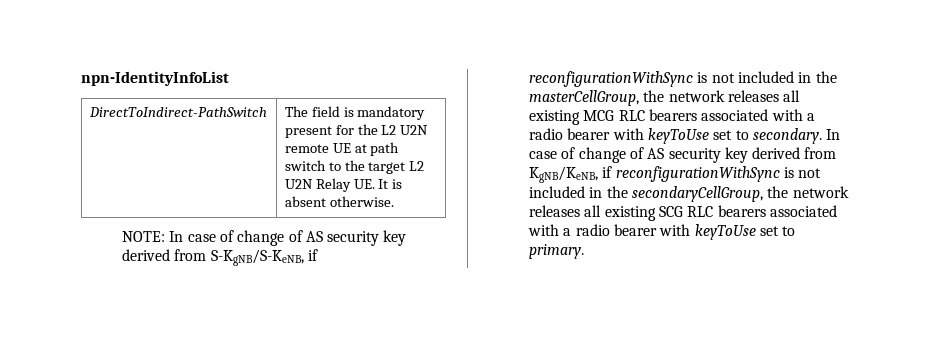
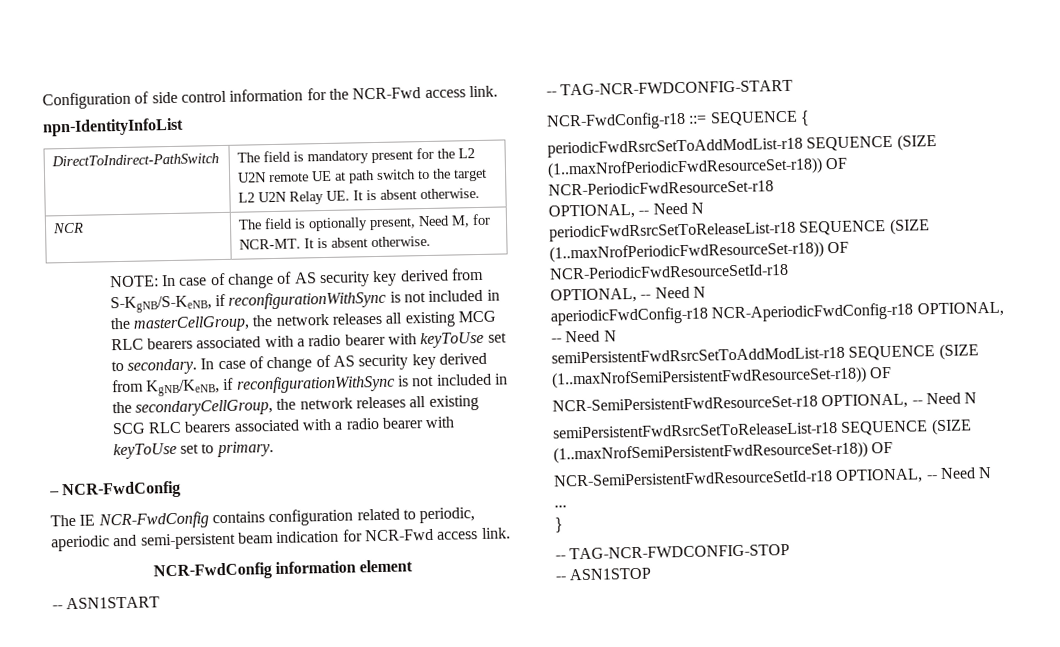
(81, 78) none -> [42,85,498,110] Configuration of side control information for the NCR-Fwd access link. //
(394, 201) none -> [52,222,85,234] [238,213,492,232] [239,235,432,250] // NCR | The field is optionally present, Need M, for NCR-MT. It is absent otherwise.
(584, 251) none -> [49,480,182,500] [50,507,476,530] [51,527,511,552] [152,559,414,581] [52,596,161,610] [546,79,794,96] [546,110,810,131] [547,134,937,158] [547,157,849,179] [548,180,774,196] [548,202,704,220] [549,218,930,242] [549,241,850,263] [549,263,789,280] [550,286,706,304] [550,301,1004,326] [551,330,617,343] [551,343,979,364] [551,366,893,389] [552,392,978,412] [553,418,972,439] [553,441,894,464] [553,466,993,487] [554,505,567,508] [554,517,564,533] [555,543,791,560] [555,567,653,581] // – NCR-FwdConfig // The IE NCR-FwdConfig contains configuration related to periodic, aperiodic and semi-persistent beam indication for NCR-Fwd access link. // NCR-FwdConfig information element // -- ASN1START // -- TAG-NCR-FWDCONFIG-START // NCR-FwdConfig-r18 ::= SEQUENCE { // periodicFwdRsrcSetToAddModList-r18 SEQUENCE (SIZE (1..maxNrofPeriodicFwdResourceSet-r18)) OF NCR-PeriodicFwdResourceSet-r18 // OPTIONAL, -- Need N // periodicFwdRsrcSetToReleaseList-r18 SEQUENCE (SIZE (1..maxNrofPeriodicFwdResourceSet-r18)) OF NCR-PeriodicFwdResourceSetId-r18 // OPTIONAL, -- Need N // aperiodicFwdConfig-r18 NCR-AperiodicFwdConfig-r18 OPTIONAL, -- Need N // semiPersistentFwdRsrcSetToAddModList-r18 SEQUENCE (SIZE (1..maxNrofSemiPersistentFwdResourceSet-r18)) OF // NCR-SemiPersistentFwdResourceSet-r18 OPTIONAL, -- Need N // semiPersistentFwdRsrcSetToReleaseList-r18 SEQUENCE (SIZE (1..maxNrofSemiPersistentFwdResourceSet-r18)) OF // NCR-SemiPersistentFwdResourceSetId-r18 OPTIONAL, -- Need N // ... // } // -- TAG-NCR-FWDCONFIG-STOP // -- ASN1STOP

